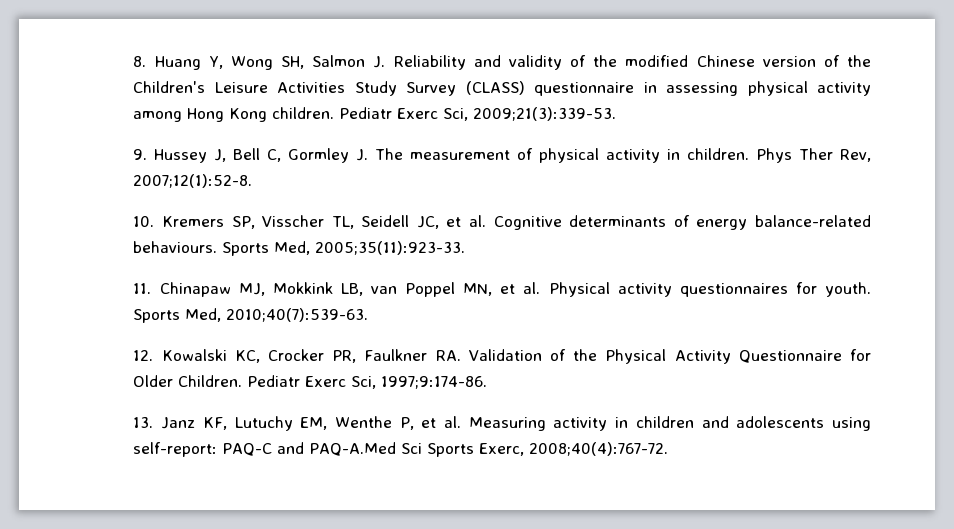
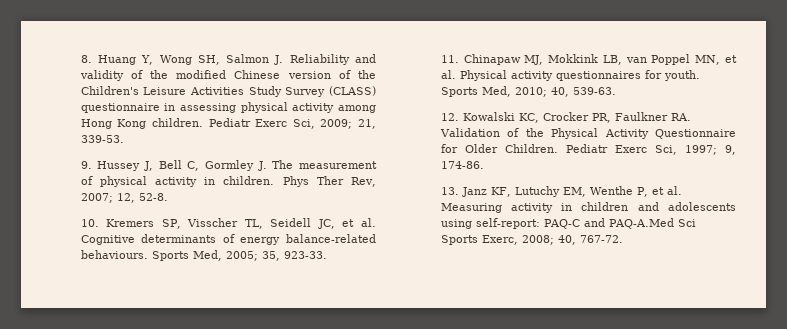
[473,107,617,121] 2009;21(3):339-53. -> [320,119,376,129] [80,135,124,143] 2009; 21, 339-53.
[133,174,253,188] 2007;12(1):52-8. -> [80,193,168,203] 2007; 12, 52-8.
[315,241,466,255] 2005;35(11):923-33. -> [225,251,327,261] 2005; 35, 923-33.
[226,308,369,322] 2010;40(7):539-63. -> [514,87,616,97] 2010; 40, 539-63.
[381,376,488,389] 1997;9:174-86. -> [684,145,736,155] [440,161,484,169] 1997; 9, 174-86.
[529,442,669,456] 2008;40(4):767-72. -> [521,235,623,245] 2008; 40, 767-72.

